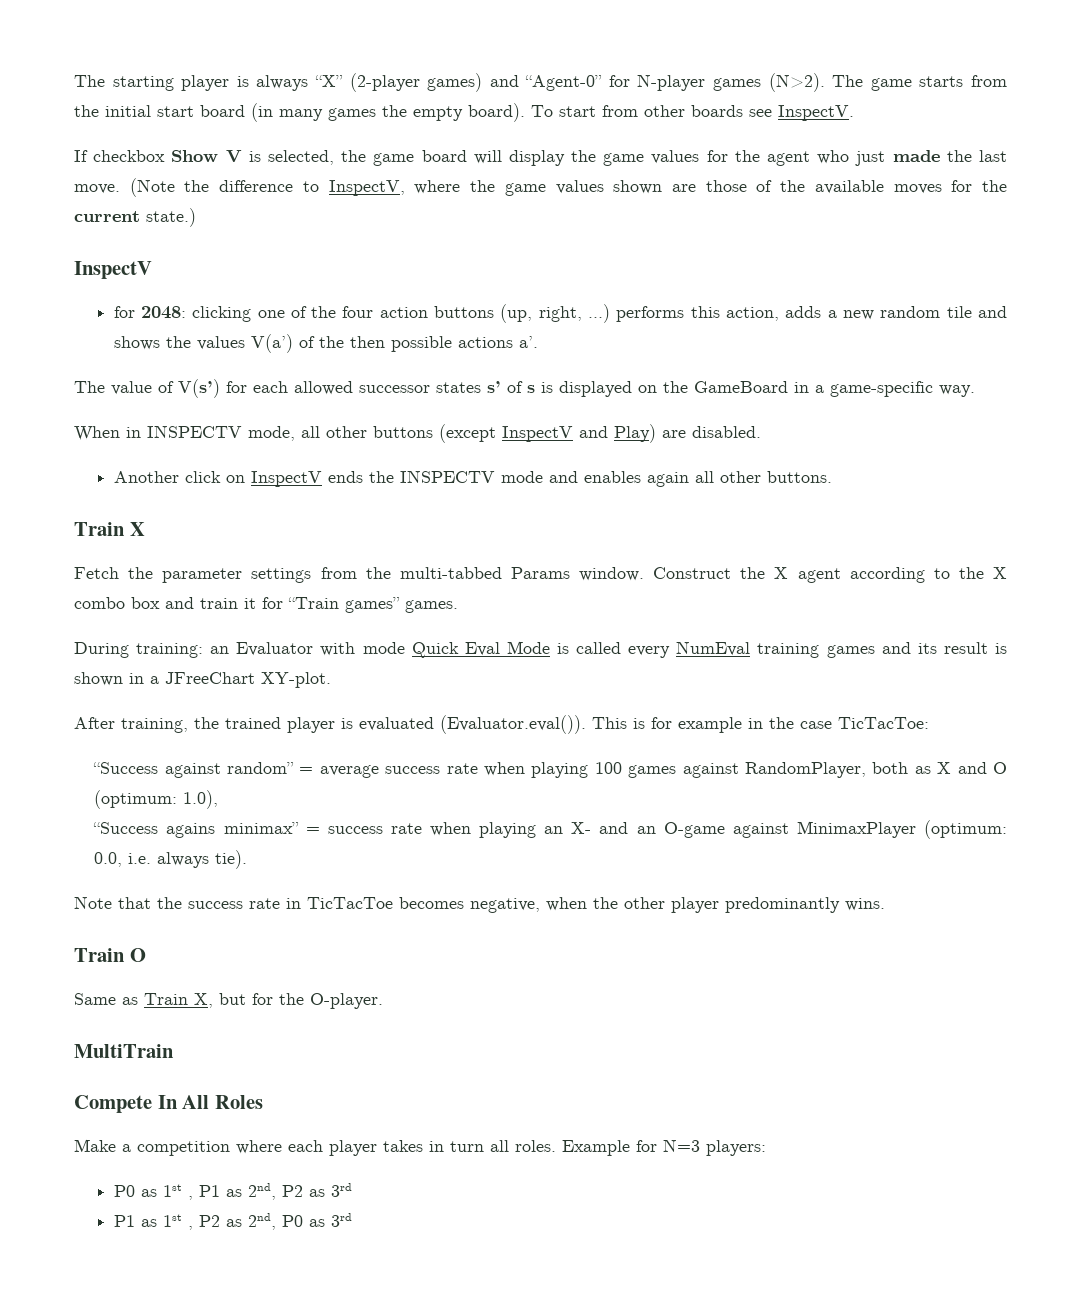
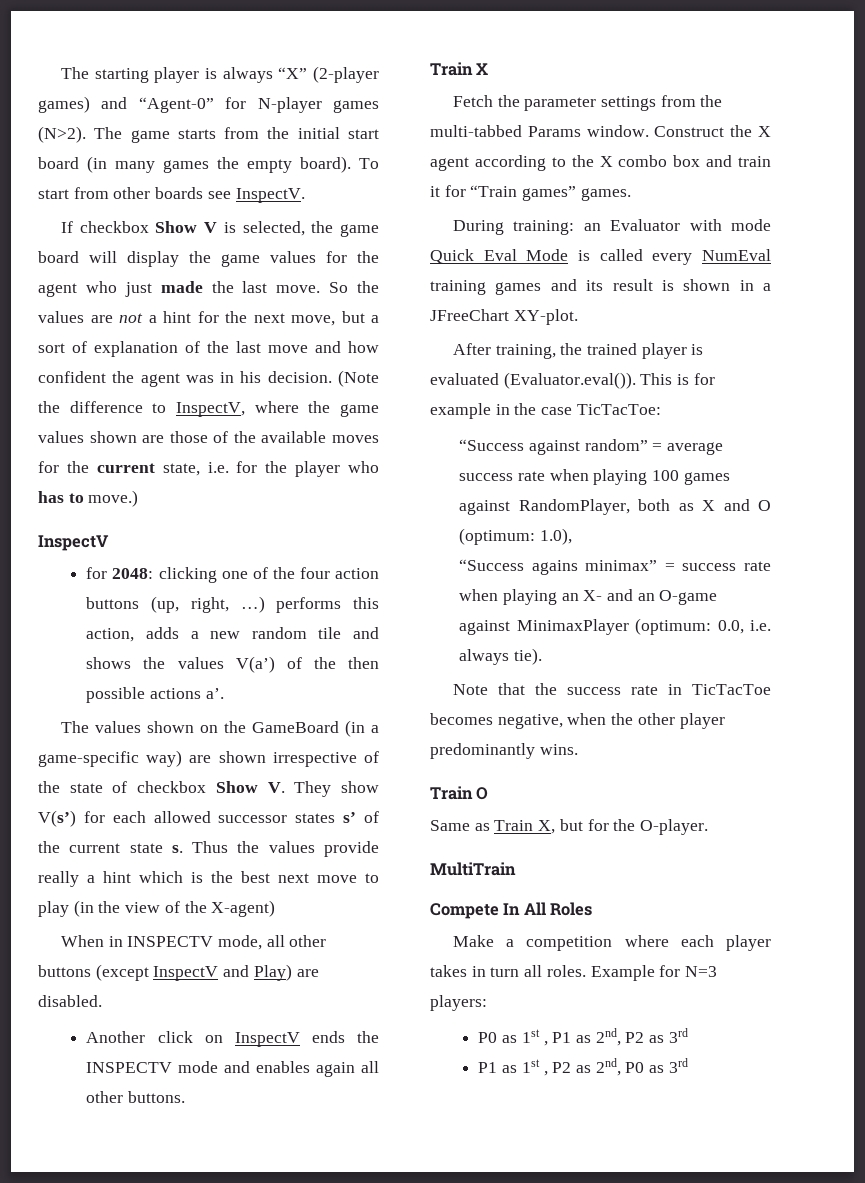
(120, 189) none -> [329,281,379,293] [38,311,379,326] [38,341,379,357] [38,371,332,387] So the values are not a hint for the next move, but a sort of explanation of the last move and how confident the agent was in his decision.
[146,208,196,227] state.) -> [162,461,379,477] [38,490,139,507] state, i.e. for the player who has to move.)
[111,381,174,395] value of -> [94,720,379,737] [38,750,379,767] [38,781,380,797] values shown on the GameBoard (in a game-specific way) are shown irrespective of the state of checkbox Show V. They show
[527,381,975,397] s is displayed on the GameBoard in a game-specific way. -> [38,841,379,857] [38,871,379,887] [38,900,276,917] the current state s. Thus the values provide really a hint which is the best next move to play (in the view of the X-agent)

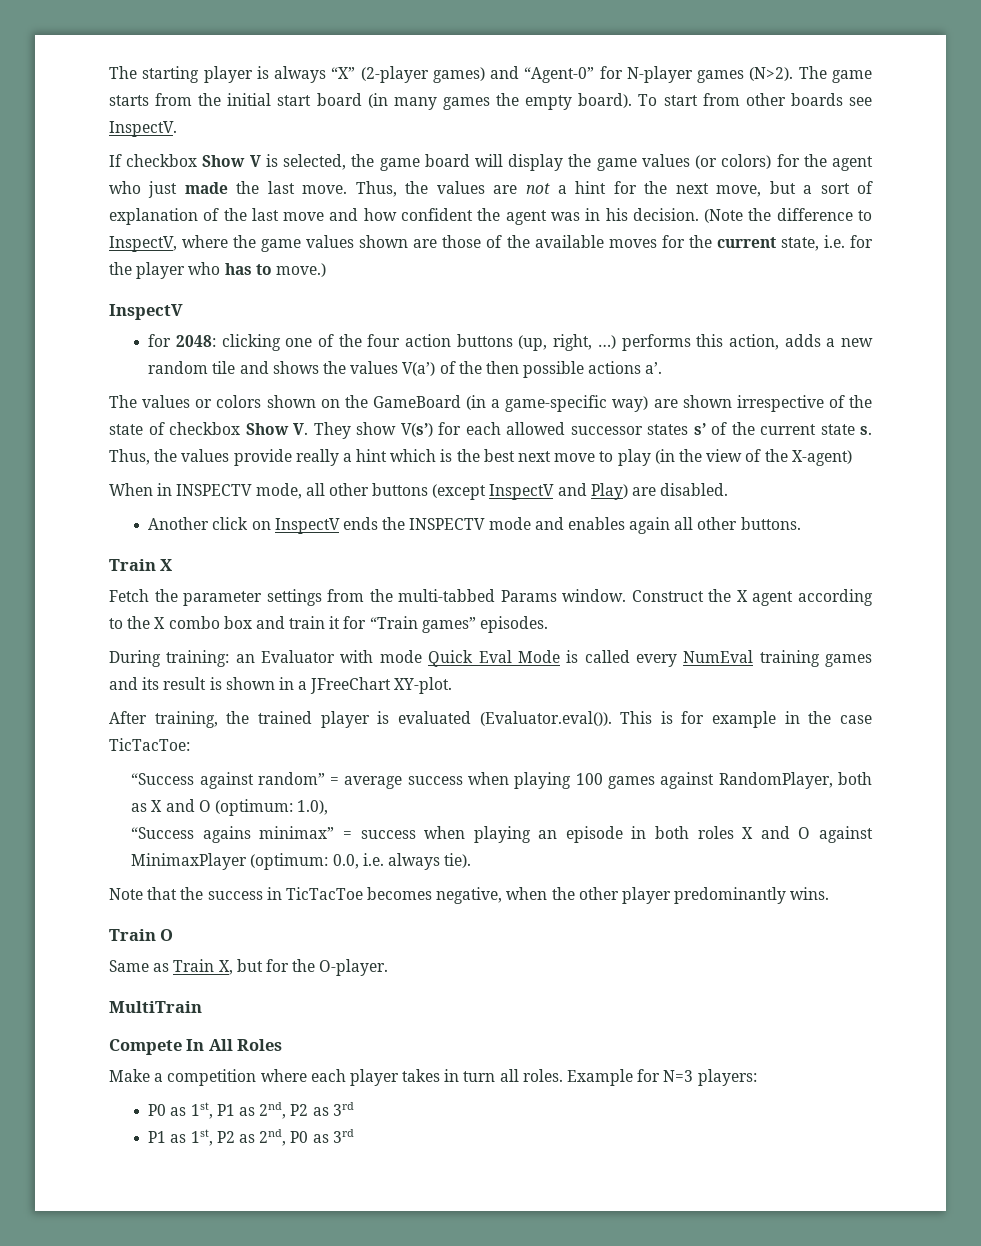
(316, 257) none -> [695,154,772,169] (or colors)
[329,282,349,293] So -> [355,181,397,197] Thus,
(141, 727) none -> [195,395,262,408] or colors
[192,841,229,853] Thus -> [109,449,150,465] Thus,
[580,188,631,201] games. -> [480,616,549,633] episodes.
[517,471,545,481] rate -> (463, 780) none
[744,561,771,571] rate -> (416, 834) none
[583,589,718,605] X- and an O-game -> [565,826,811,843] episode in both roles X and O
[630,685,658,695] rate -> (263, 895) none
[521,1029,548,1046] 1st , -> [190,1102,213,1119] 1st,
[521,1059,548,1076] 1st , -> [190,1129,213,1146] 1st,

